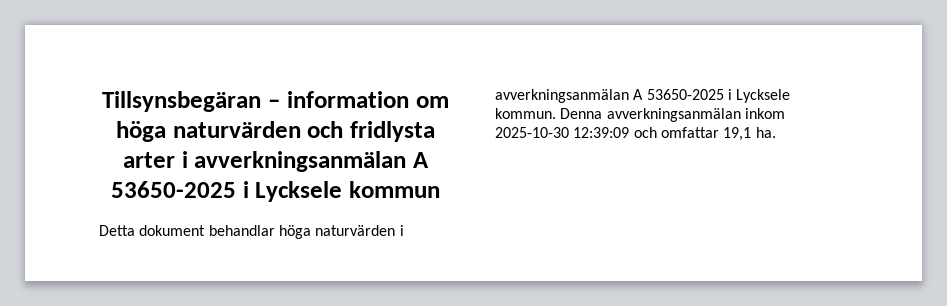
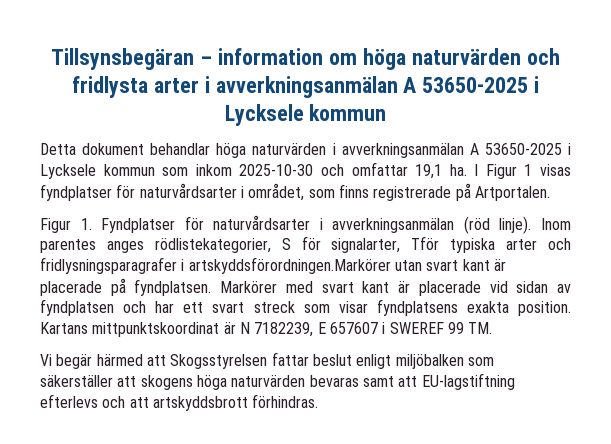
[495,108,741,122] kommun. Denna avverkningsanmälan -> [103,164,189,176] kommun som
[573,127,630,138] 12:39:09 -> (314, 170) none
(776, 132) none -> [474,164,571,179] [40,183,550,201] [40,215,571,234] [40,236,572,253] [40,257,506,274] [40,278,572,296] [40,299,571,316] [40,322,493,337] [40,352,494,369] [40,373,515,390] [40,394,319,411] I Figur 1 visas fyndplatser för naturvårdsarter i området, som finns registrerade på Artportalen. // Figur 1. Fyndplatser för naturvårdsarter i avverkningsanmälan (röd linje). Inom parentes anges rödlistekategorier, S för signalarter, Tför typiska arter och fridlysningsparagrafer i artskyddsförordningen.Markörer utan svart kant är placerade på fyndplatsen. Markörer med svart kant är placerade vid sidan av fyndplatsen och har ett svart streck som visar fyndplatsens exakta position. Kartans mittpunktskoordinat är N 7182239, E 657607 i SWEREF 99 TM. // Vi begär härmed att Skogsstyrelsen fattar beslut enligt miljöbalken som säkerställer att skogens höga naturvärden bevaras samt att EU-lagstiftning efterlevs och att artskyddsbrott förhindras.

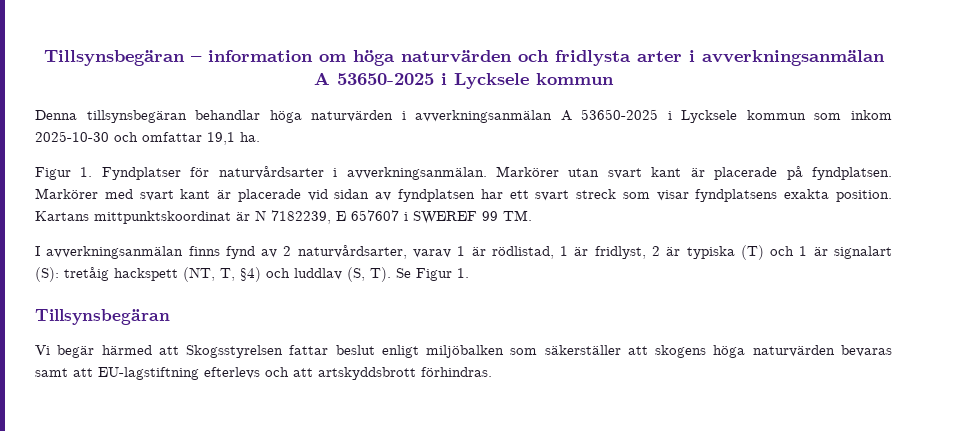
[40,143,145,155] Detta dokument -> [35,110,187,123] Denna tillsynsbegäran
[474,164,571,179] [40,183,550,201] I Figur 1 visas fyndplatser för naturvårdsarter i området, som finns registrerade på Artportalen. -> (260, 137) none
[332,216,571,234] [40,236,572,253] [40,257,391,274] avverkningsanmälan (röd linje). Inom parentes anges rödlistekategorier, S för signalarter, Tför typiska arter och fridlysningsparagrafer i artskyddsförordningen.Markörer -> [346,166,559,180] avverkningsanmälan. Markörer
[123,301,147,313] och -> (475, 195) none
(493, 328) none -> [35,245,893,260] [35,267,469,282] [35,309,170,325] // I avverkningsanmälan finns fynd av 2 naturvårdsarter, varav 1 är rödlistad, 1 är fridlyst, 2 är typiska (T) och 1 är signalart (S): tretåig hackspett (NT, T, §4) och luddlav (S, T). Se Figur 1. // Tillsynsbegäran

